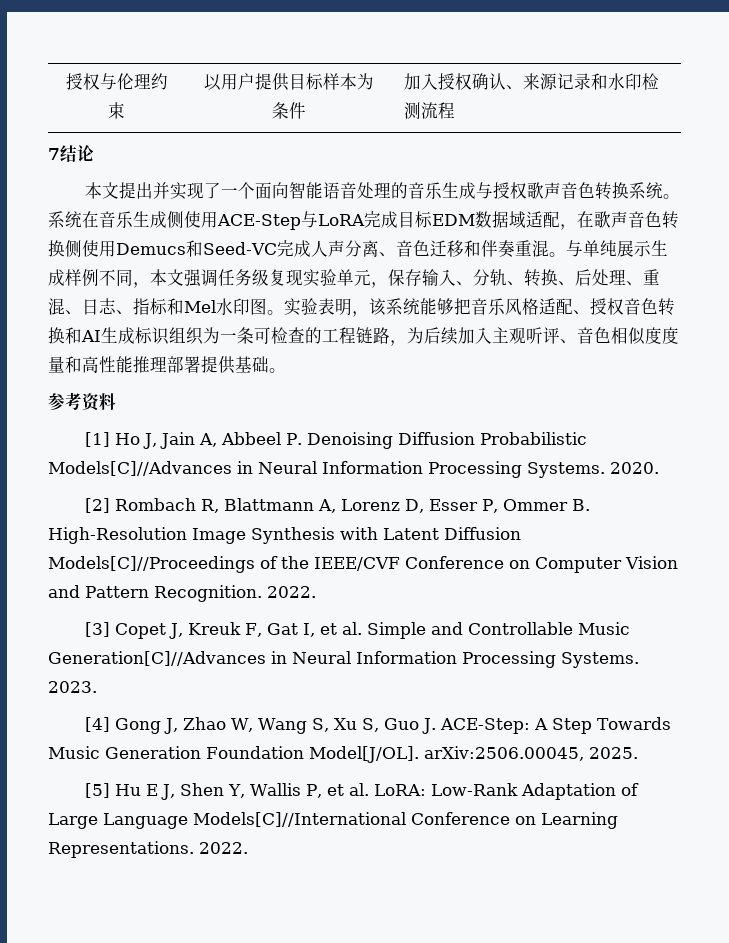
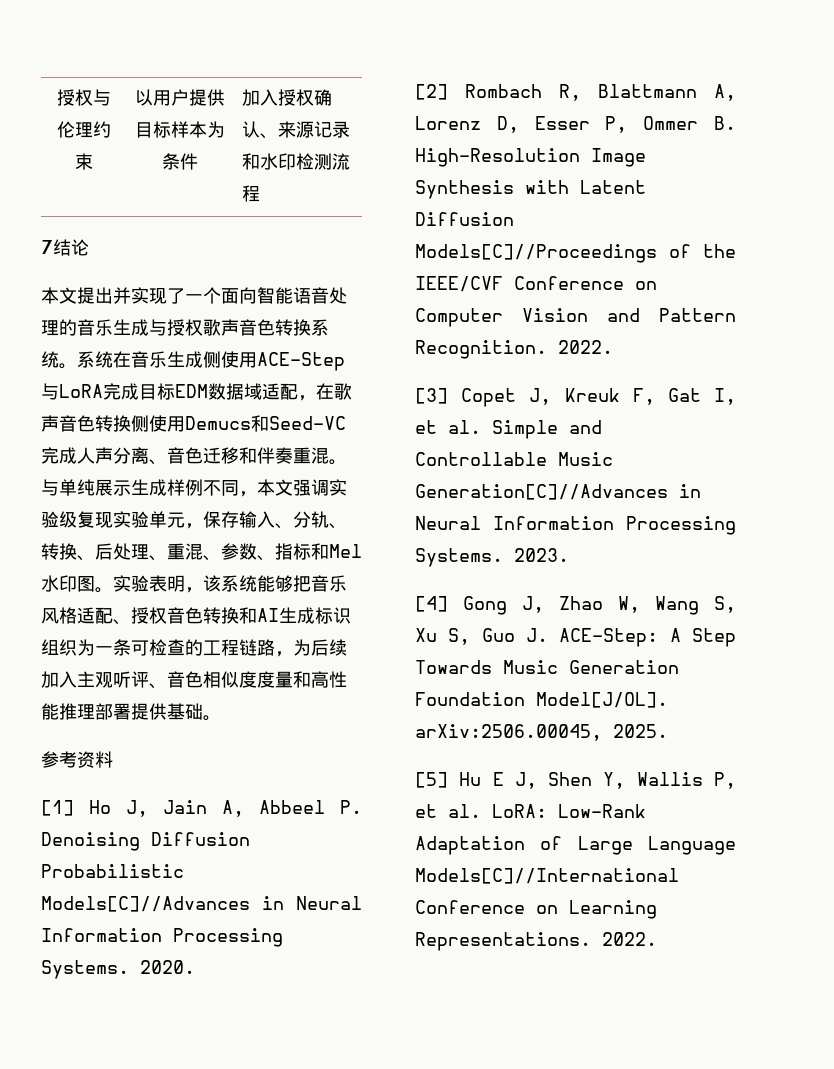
[218,269,252,286] 任务 -> [329,479,347,496] [41,511,59,528] 实验
[82,298,116,315] 日志 -> [221,543,257,560] 参数

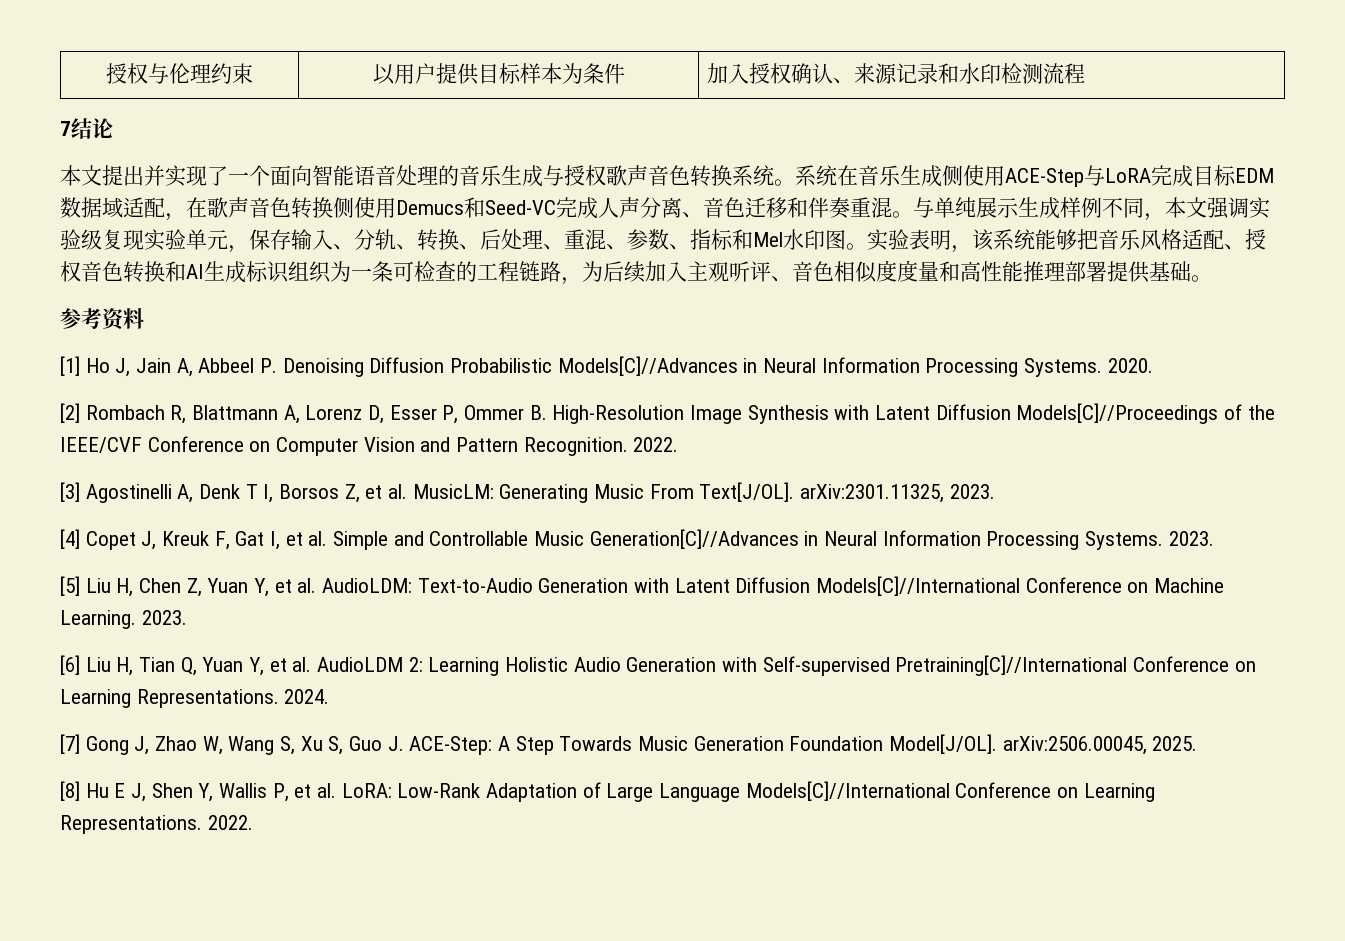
(448, 396) none -> [85,482,995,503] [60,529,80,549] Agostinelli A, Denk T I, Borsos Z, et al. MusicLM: Generating Music From Text[J/OL]. arXiv:2301.11325, 2023. // [4]
[415,596,448,612] [4] -> [60,576,1225,597] [60,610,187,629] [60,655,1256,676] [60,689,330,708] [60,734,80,754] [5] Liu H, Chen Z, Yuan Y, et al. AudioLDM: Text-to-Audio Generation with Latent Diffusion Models[C]//International Conference on Machine Learning. 2023. // [6] Liu H, Tian Q, Yuan Y, et al. AudioLDM 2: Learning Holistic Audio Generation with Self-supervised Pretraining[C]//International Conference on Learning Representations. 2024. // [7]
[415,772,448,788] [5] -> [60,781,80,801] [8]

